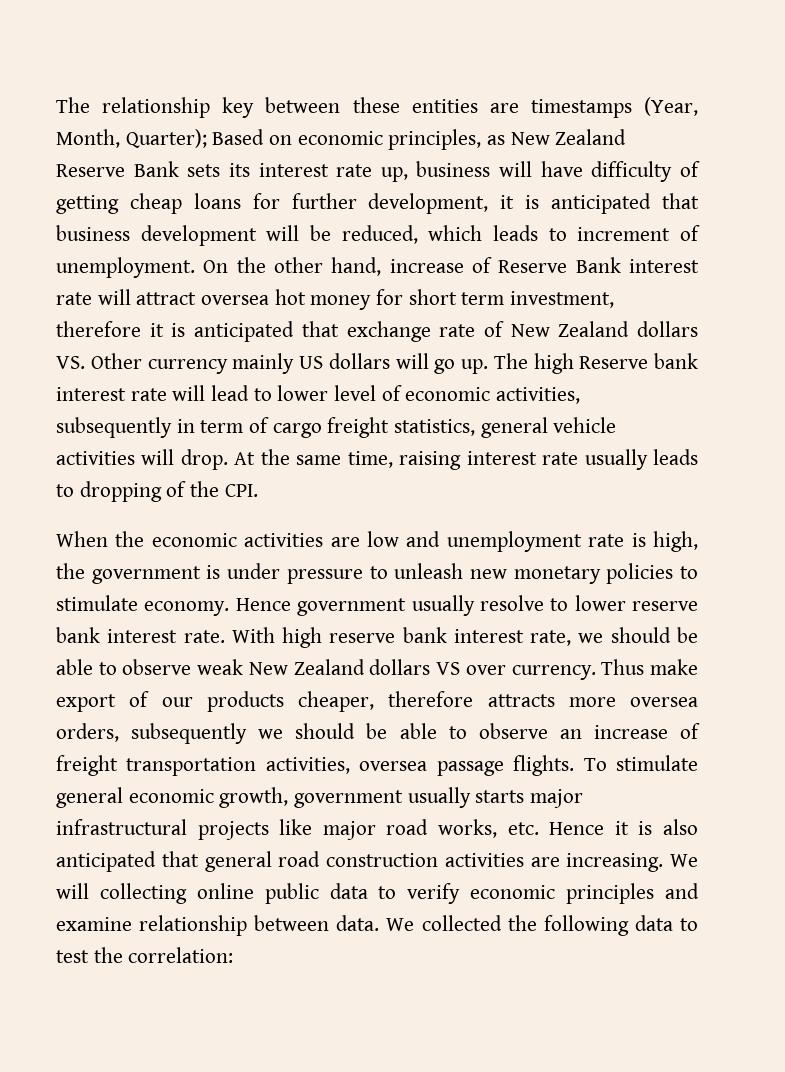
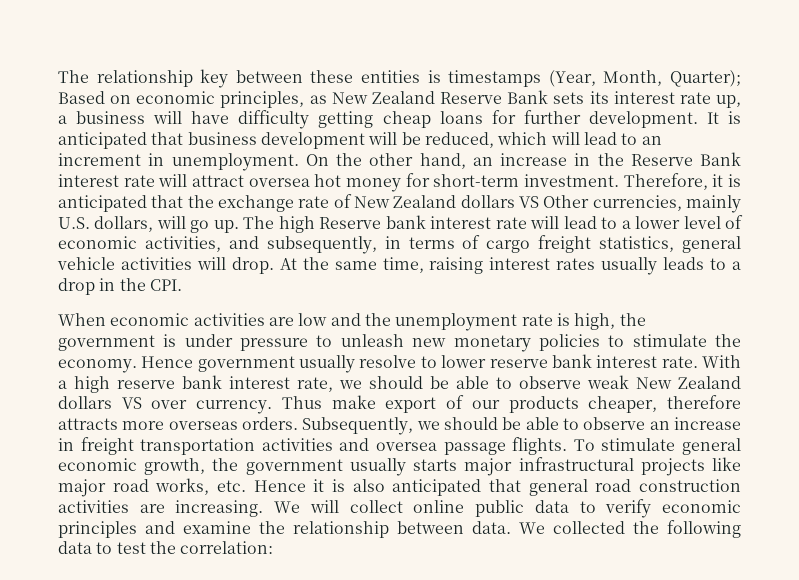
[489,103,519,113] are -> [427,70,441,83] is
(408, 174) none -> [58,115,67,124] a
[679,161,700,177] of -> (310, 119) none
[368,193,515,214] development, it -> [588,111,719,128] development. It
[493,225,700,241] leads to increment of -> [550,132,662,145] [58,153,165,166] will lead to an increment in
[389,257,492,273] increase of -> [472,153,624,166] an increase in the
[408,289,615,308] [56,321,339,342] short term investment, therefore it is anticipated that -> [433,173,741,190] [58,195,214,212] short-term investment. Therefore, it is anticipated that the
[56,353,390,374] VS. Other currency mainly US dollars -> [519,195,741,213] [58,216,154,232] VS Other currencies, mainly U.S. dollars,
(272, 394) none -> [621,220,631,229] a
[56,417,244,438] subsequently in term -> [228,236,455,254] and subsequently, in terms
[542,452,579,465] rate -> [556,258,596,270] rates
[79,481,187,502] dropping of -> [732,261,742,270] [58,278,116,295] a drop in
[115,531,145,547] the -> (106, 319) none
(441, 539) none -> [364,313,391,326] the
(138, 603) none -> [715,334,742,347] the
(275, 635) none -> [58,380,67,389] a
[630,697,698,707] [56,723,248,744] oversea orders, subsequently -> [168,417,414,435] overseas orders. Subsequently,
[680,723,701,739] of -> [58,438,74,451] in
[265,757,350,774] activities, -> [261,438,370,451] activities and
(289, 797) none -> [212,458,239,471] the
[99,883,187,904] collecting -> [349,500,403,513] collect
(132, 924) none -> [259,521,285,534] the

